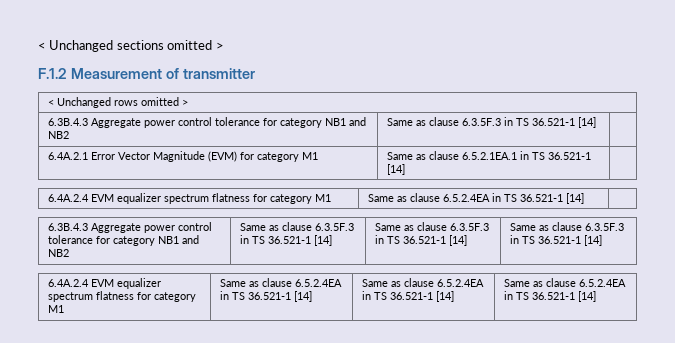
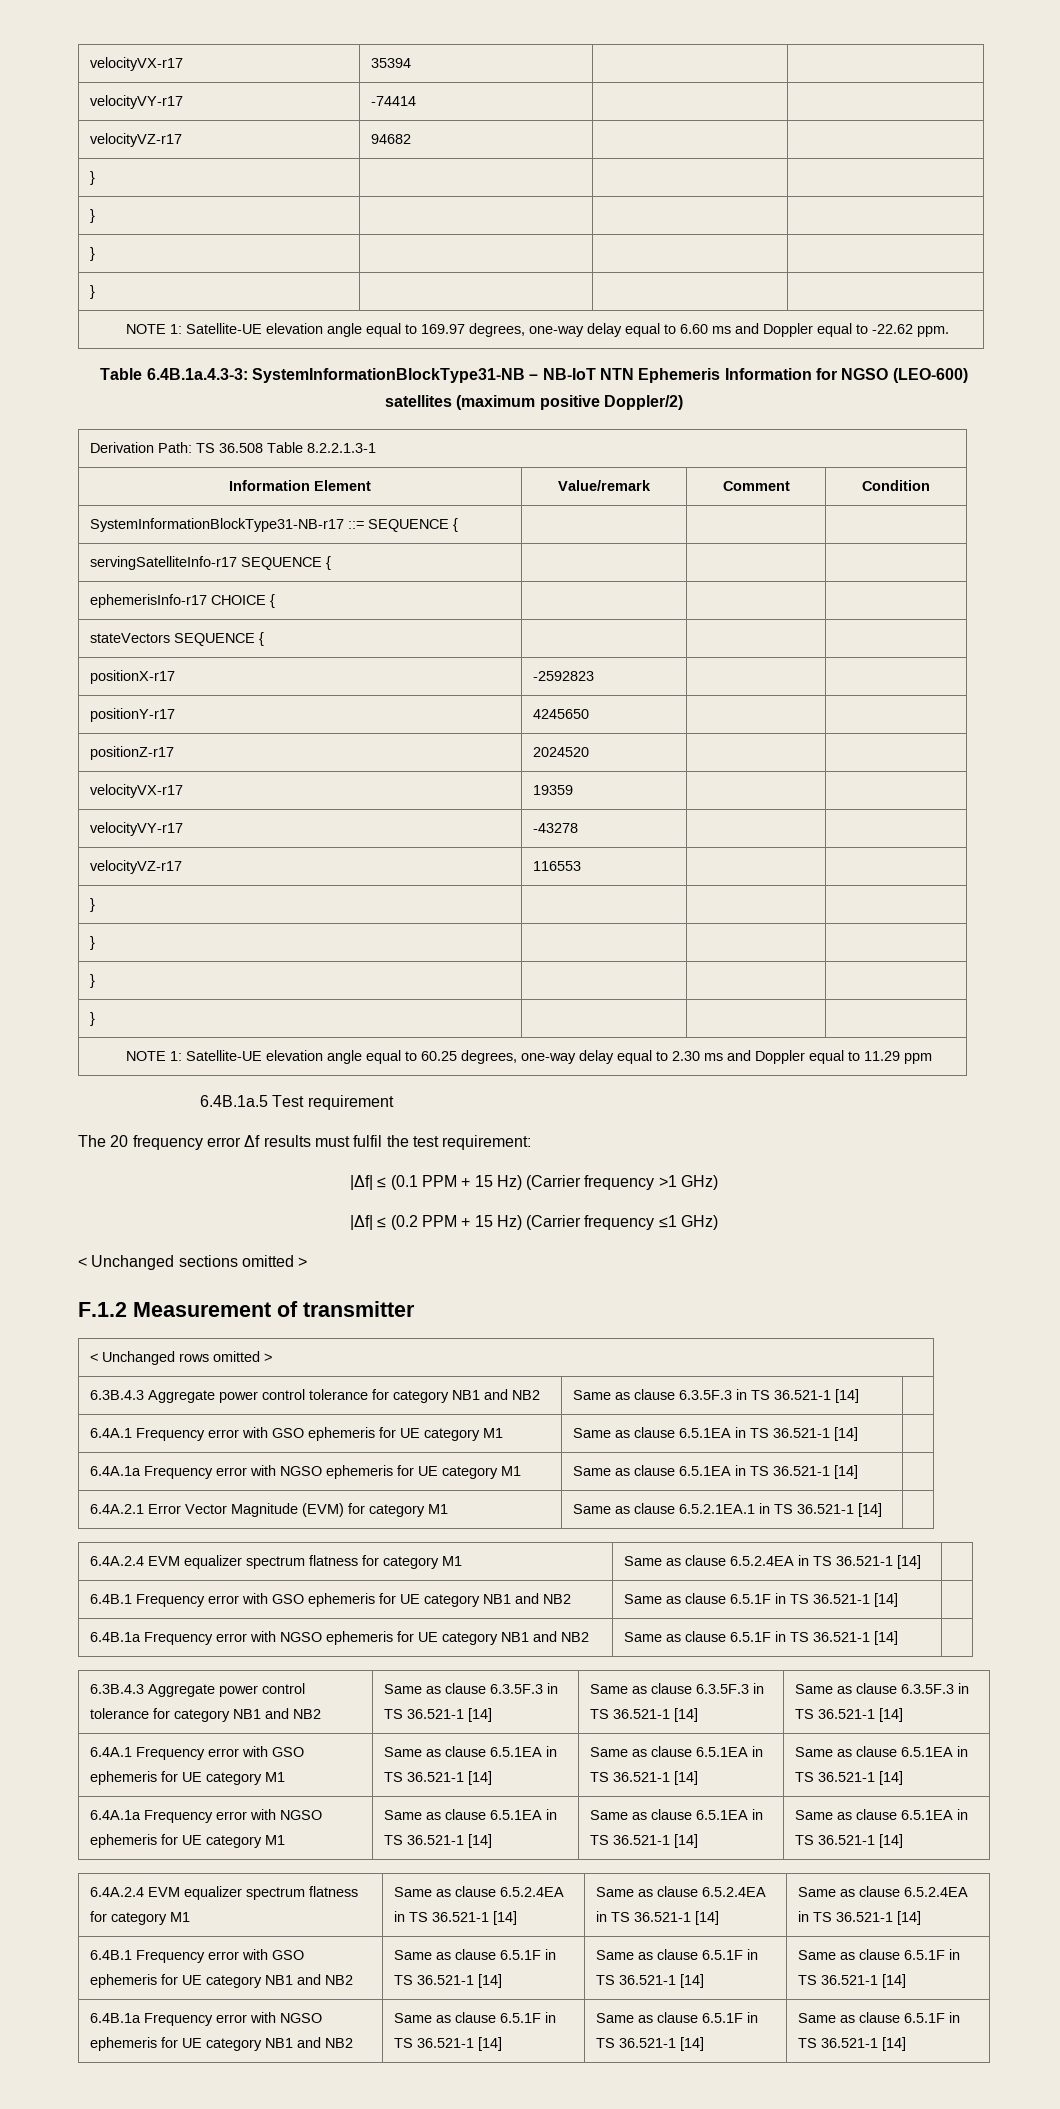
(38, 46) none -> [89,57,183,71] [370,58,411,68] [89,95,183,109] [370,96,416,106] [89,133,182,147] [370,134,411,144] [89,171,95,185] [89,209,95,223] [89,247,95,261] [89,285,95,299] [126,323,950,337] [100,368,968,383] [385,395,683,410] [89,442,376,453] [229,480,371,491] [558,480,651,491] [722,481,790,491] [862,480,930,491] [89,518,458,532] [89,556,331,570] [89,594,275,608] [89,632,264,646] [89,670,175,684] [532,671,594,681] [89,708,175,722] [532,709,589,719] [89,746,174,760] [532,747,589,757] [89,784,183,798] [532,785,573,795] [89,822,183,836] [532,823,578,833] [89,860,182,874] [532,861,581,871] [89,898,95,912] [89,936,95,950] [89,974,95,988] [89,1012,95,1026] [126,1050,933,1064] [200,1095,394,1110] [78,1135,532,1150] [349,1175,719,1190] [349,1215,719,1230] velocityVX-r17 | 35394 | | // velocityVY-r17 | -74414 | | // velocityVZ-r17 | 94682 | | // } | | | // } | | | // } | | | // } | | | // NOTE 1: Satellite-UE elevation angle equal to 169.97 degrees, one-way delay equal to 6.60 ms and Doppler equal to -22.62 ppm. // Table 6.4B.1a.4.3-3: SystemInformationBlockType31-NB – NB-IoT NTN Ephemeris Information for NGSO (LEO-600) satellites (maximum positive Doppler/2) // Derivation Path: TS 36.508 Table 8.2.2.1.3-1 // Information Element | Value/remark | Comment | Condition // SystemInformationBlockType31-NB-r17 ::= SEQUENCE { | | | // servingSatelliteInfo-r17 SEQUENCE { | | | // ephemerisInfo-r17 CHOICE { | | | // stateVectors SEQUENCE { | | | // positionX-r17 | -2592823 | | // positionY-r17 | 4245650 | | // positionZ-r17 | 2024520 | | // velocityVX-r17 | 19359 | | // velocityVY-r17 | -43278 | | // velocityVZ-r17 | 116553 | | // } | | | // } | | | // } | | | // } | | | // NOTE 1: Satellite-UE elevation angle equal to 60.25 degrees, one-way delay equal to 2.30 ms and Doppler equal to 11.29 ppm // 6.4B.1a.5 Test requirement // The 20 frequency error Δf results must fulfil the test requirement: // |Δf| ≤ (0.1 PPM + 15 Hz) (Carrier frequency >1 GHz) // |Δf| ≤ (0.2 PPM + 15 Hz) (Carrier frequency ≤1 GHz) //
(596, 122) none -> [89,1427,503,1441] [572,1427,858,1441] [89,1465,521,1479] [572,1465,858,1479] // 6.4A.1 Frequency error with GSO ephemeris for UE category M1 | Same as clause 6.5.1EA in TS 36.521-1 [14] | // 6.4A.1a Frequency error with NGSO ephemeris for UE category M1 | Same as clause 6.5.1EA in TS 36.521-1 [14] |
(584, 198) none -> [89,1593,571,1607] [623,1593,898,1607] [89,1631,589,1645] [623,1631,898,1645] // 6.4B.1 Frequency error with GSO ephemeris for UE category NB1 and NB2 | Same as clause 6.5.1F in TS 36.521-1 [14] | // 6.4B.1a Frequency error with NGSO ephemeris for UE category NB1 and NB2 | Same as clause 6.5.1F in TS 36.521-1 [14] |
(602, 240) none -> [89,1746,304,1760] [89,1771,285,1785] [383,1746,557,1757] [383,1771,492,1785] [589,1746,763,1757] [589,1771,698,1785] [794,1746,968,1757] [794,1771,903,1785] [89,1809,322,1823] [89,1834,285,1848] [383,1809,557,1820] [383,1834,492,1848] [589,1809,763,1820] [589,1834,698,1848] [794,1809,968,1820] [794,1834,903,1848] // 6.4A.1 Frequency error with GSO ephemeris for UE category M1 | Same as clause 6.5.1EA in TS 36.521-1 [14] | Same as clause 6.5.1EA in TS 36.521-1 [14] | Same as clause 6.5.1EA in TS 36.521-1 [14] // 6.4A.1a Frequency error with NGSO ephemeris for UE category M1 | Same as clause 6.5.1EA in TS 36.521-1 [14] | Same as clause 6.5.1EA in TS 36.521-1 [14] | Same as clause 6.5.1EA in TS 36.521-1 [14]
(596, 296) none -> [89,1949,304,1963] [89,1974,353,1988] [393,1949,556,1960] [393,1974,502,1988] [595,1949,758,1960] [595,1974,704,1988] [797,1949,960,1960] [797,1974,906,1988] [89,2012,322,2026] [89,2037,353,2051] [393,2012,556,2023] [393,2037,502,2051] [595,2012,758,2023] [595,2037,704,2051] [797,2012,960,2023] [797,2037,906,2051] // 6.4B.1 Frequency error with GSO ephemeris for UE category NB1 and NB2 | Same as clause 6.5.1F in TS 36.521-1 [14] | Same as clause 6.5.1F in TS 36.521-1 [14] | Same as clause 6.5.1F in TS 36.521-1 [14] // 6.4B.1a Frequency error with NGSO ephemeris for UE category NB1 and NB2 | Same as clause 6.5.1F in TS 36.521-1 [14] | Same as clause 6.5.1F in TS 36.521-1 [14] | Same as clause 6.5.1F in TS 36.521-1 [14]

